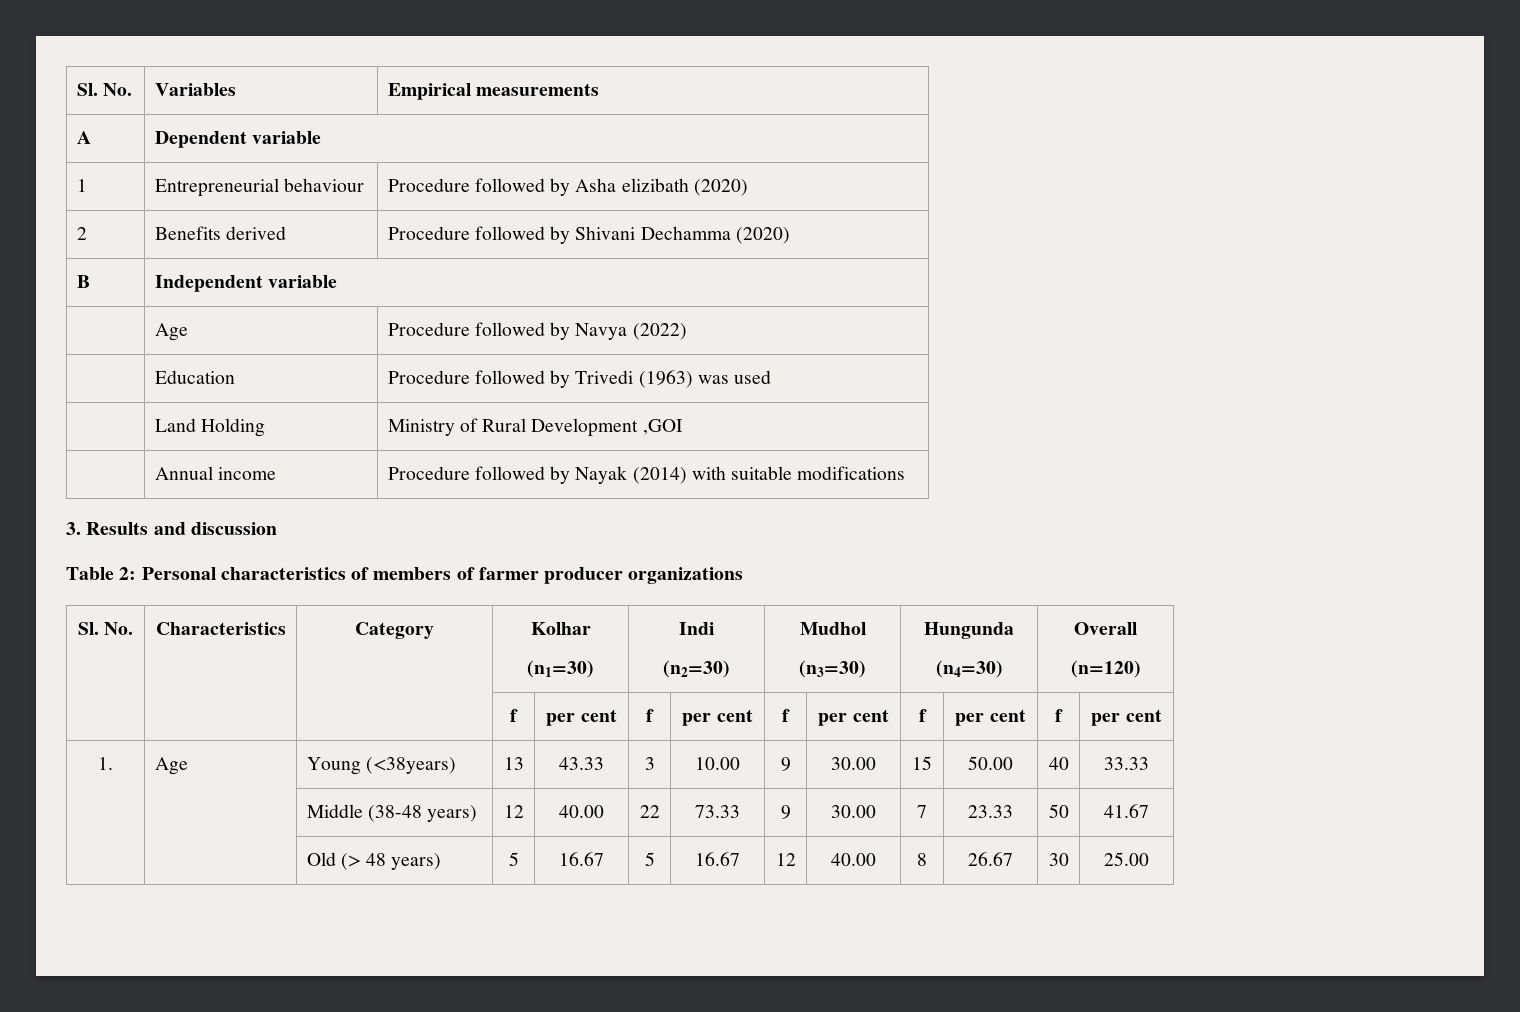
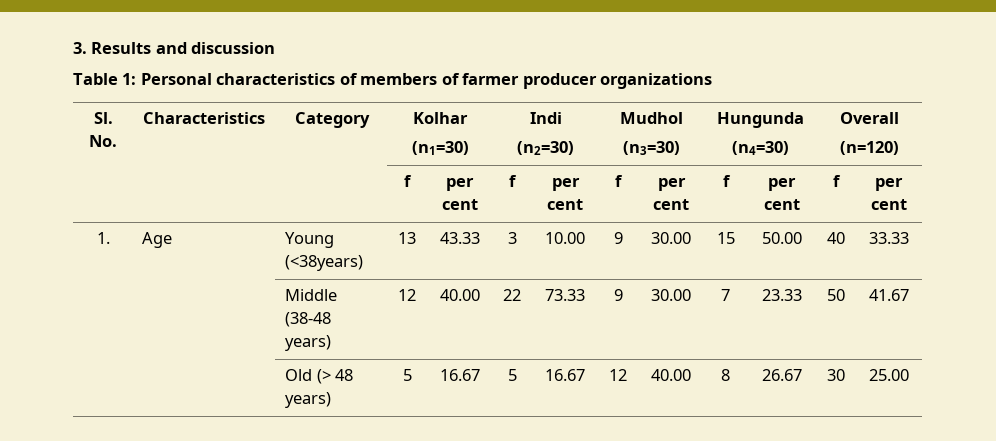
[76,83,132,96] [154,83,236,96] [387,83,599,100] [76,131,91,144] [154,131,321,148] [76,179,87,192] [154,178,364,197] [387,178,748,196] [76,227,87,240] [154,226,286,240] [387,226,790,244] [76,275,90,288] [154,275,337,292] [154,323,188,341] [387,322,687,340] [154,370,235,384] [387,370,772,388] [154,418,265,437] [387,418,683,437] [154,466,276,480] [387,466,906,484] Sl. No. | Variables | Empirical measurements // A | Dependent variable // 1 | Entrepreneurial behaviour | Procedure followed by Asha elizibath (2020) // 2 | Benefits derived | Procedure followed by Shivani Dechamma (2020) // B | Independent variable // | Age | Procedure followed by Navya (2022) // | Education | Procedure followed by Trivedi (1963) was used // | Land Holding | Ministry of Rural Development ,GOI // | Annual income | Procedure followed by Nayak (2014) with suitable modifications // -> (73, 48) none
[119,567,137,580] 2: -> [122,73,137,85] 1:

